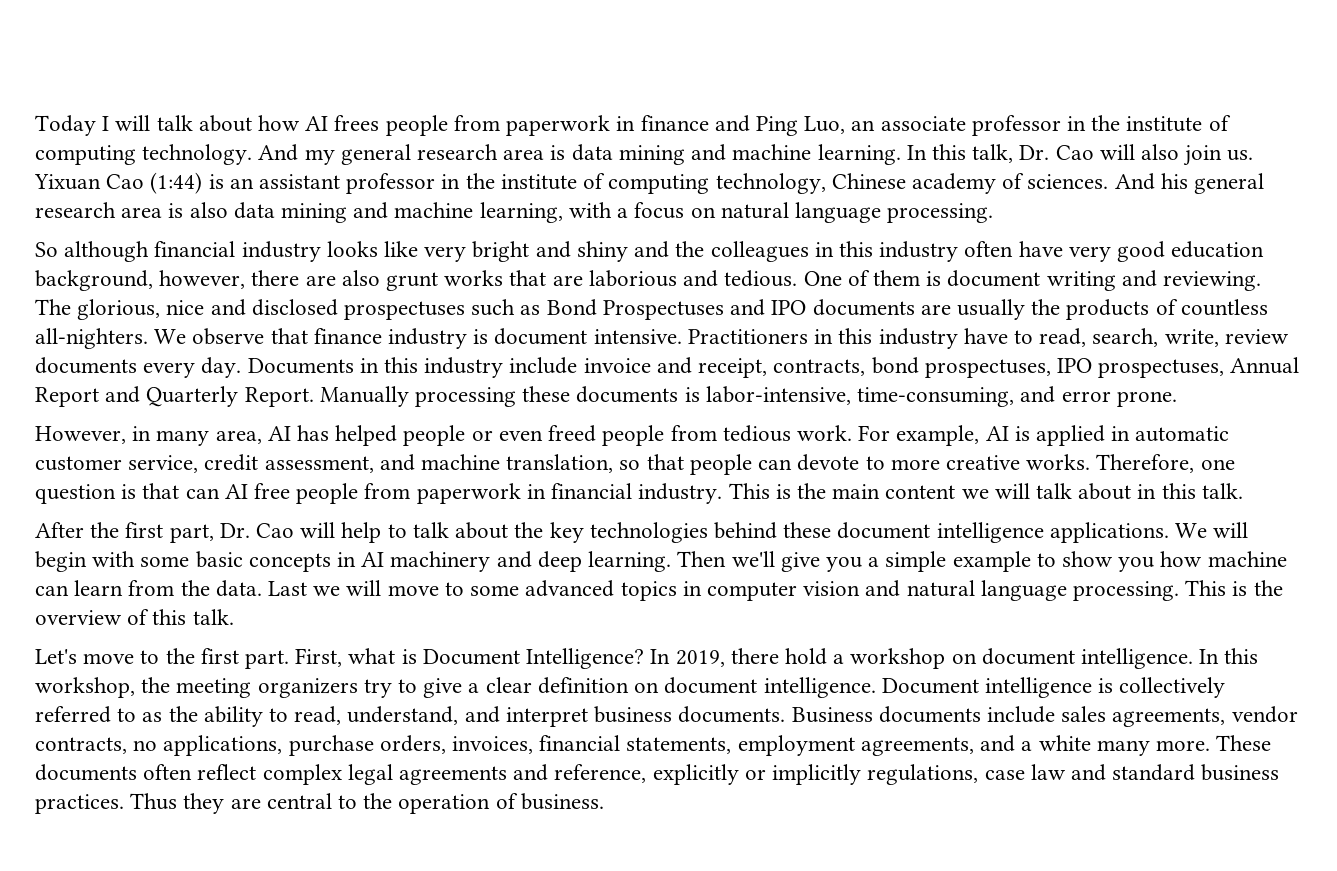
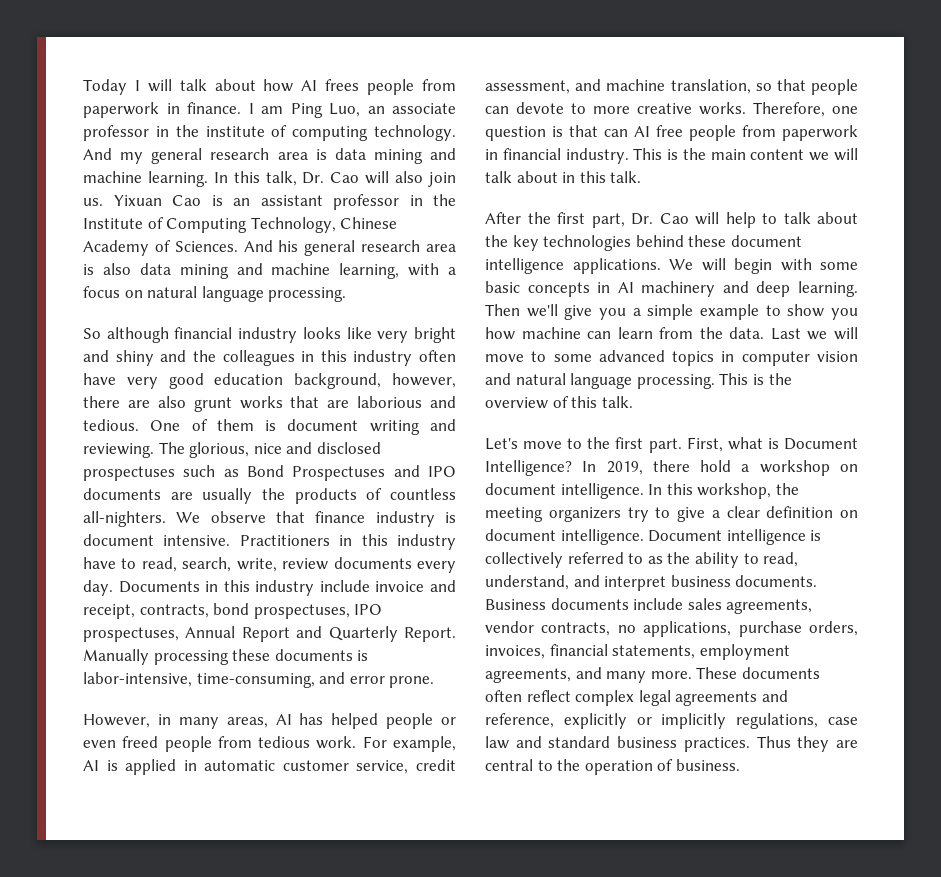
[640,115,750,132] finance and -> [187,102,283,114] finance. I am
[150,172,203,194] (1:44) -> (201, 200) none
[500,173,1109,194] institute of computing technology, Chinese academy of sciences. -> [83,217,398,233] [83,240,238,256] Institute of Computing Technology, Chinese Academy of Sciences.
[215,430,262,444] area, -> [226,717,268,728] areas,
[1021,735,1091,751] a white -> (602, 673) none

